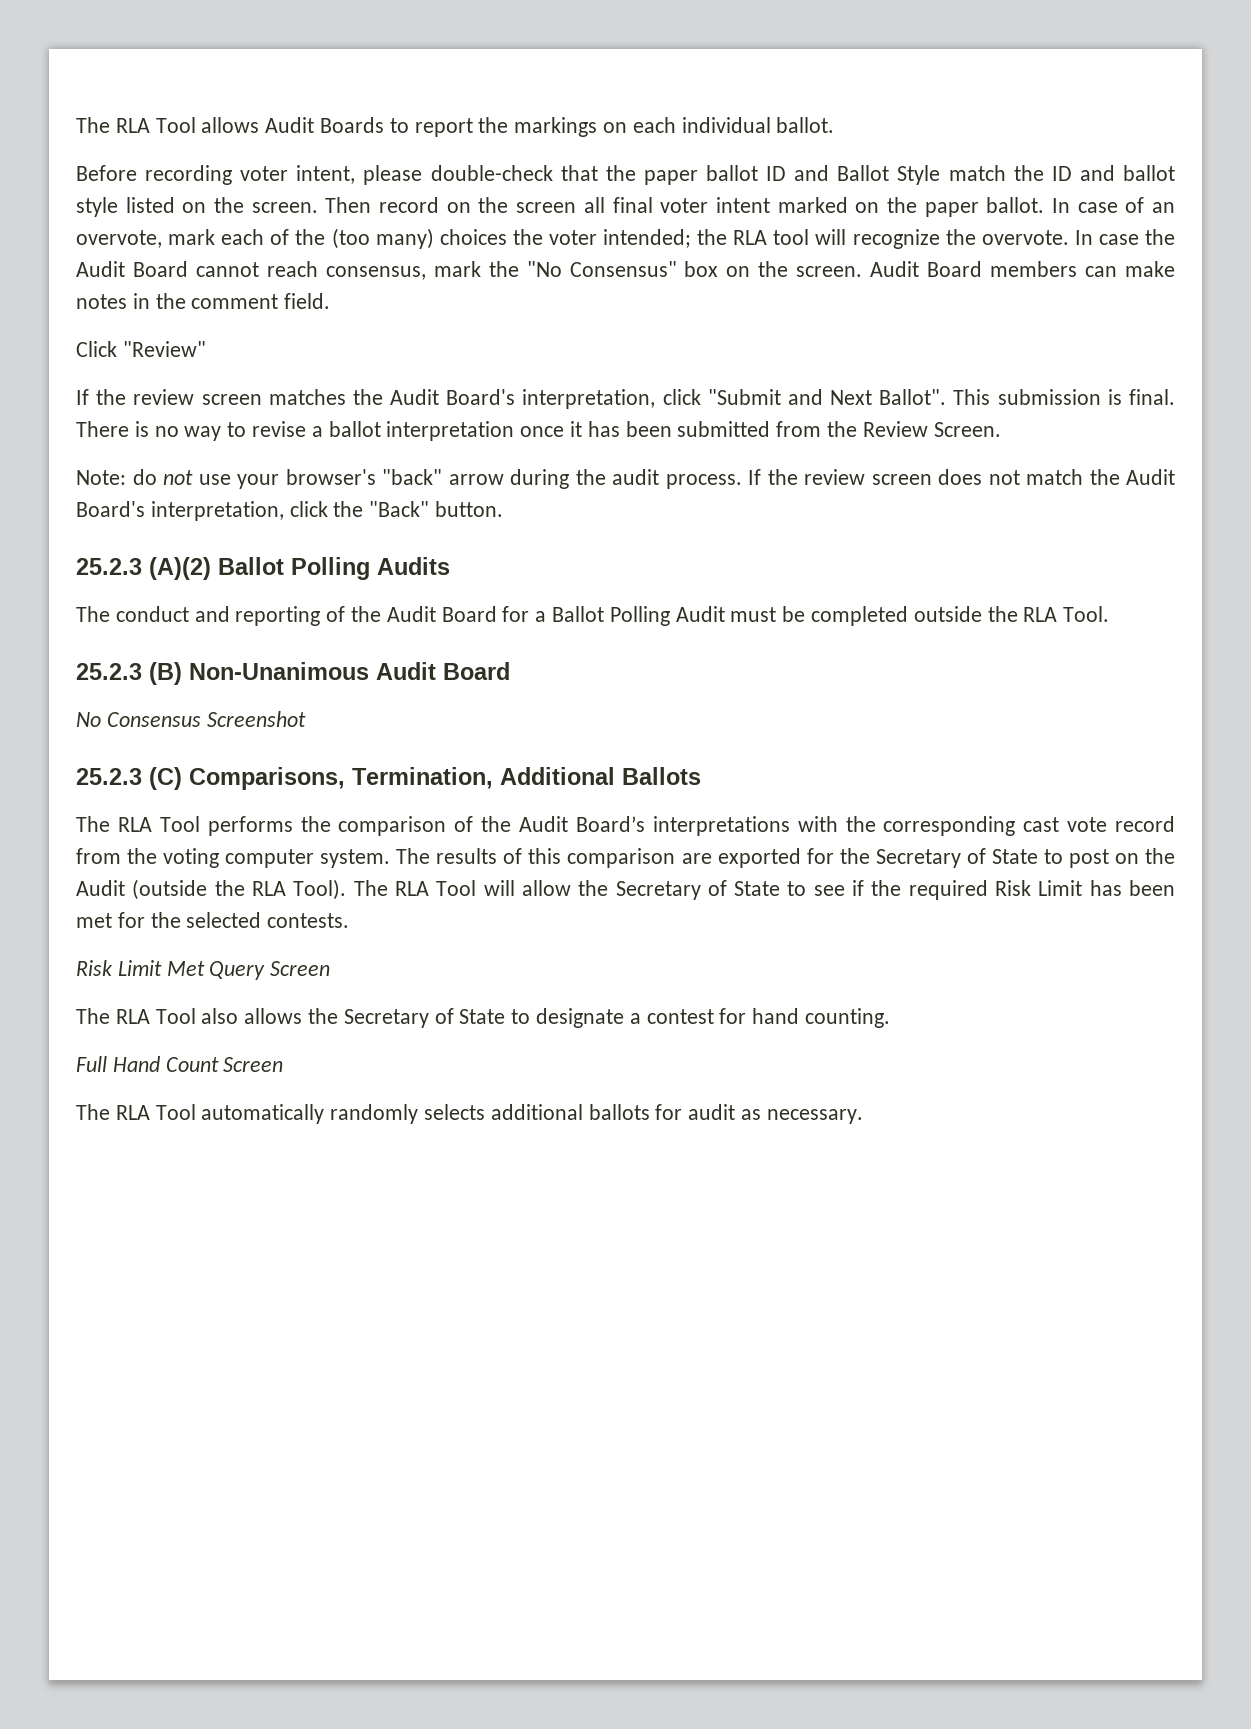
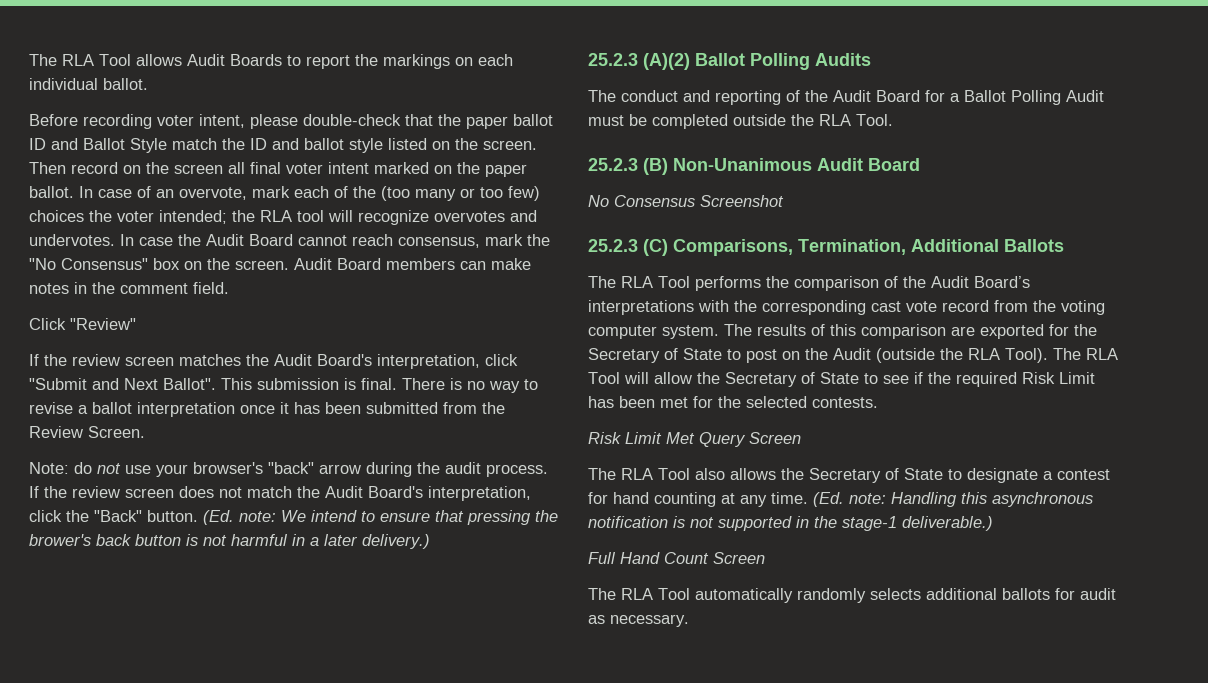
[375,228,434,249] many) -> [415,186,540,201] many or too few)
[945,229,1069,245] the overvote. -> [434,210,537,222] [29,234,115,246] overvotes and undervotes.
(504, 509) none -> [203,510,558,525] [29,534,430,549] (Ed. note: We intend to ensure that pressing the brower's back button is not harmful in a later delivery.)
[805,1008,891,1028] counting. -> [654,492,1093,507] [588,516,993,531] counting at any time. (Ed. note: Handling this asynchronous notification is not supported in the stage-1 deliverable.)

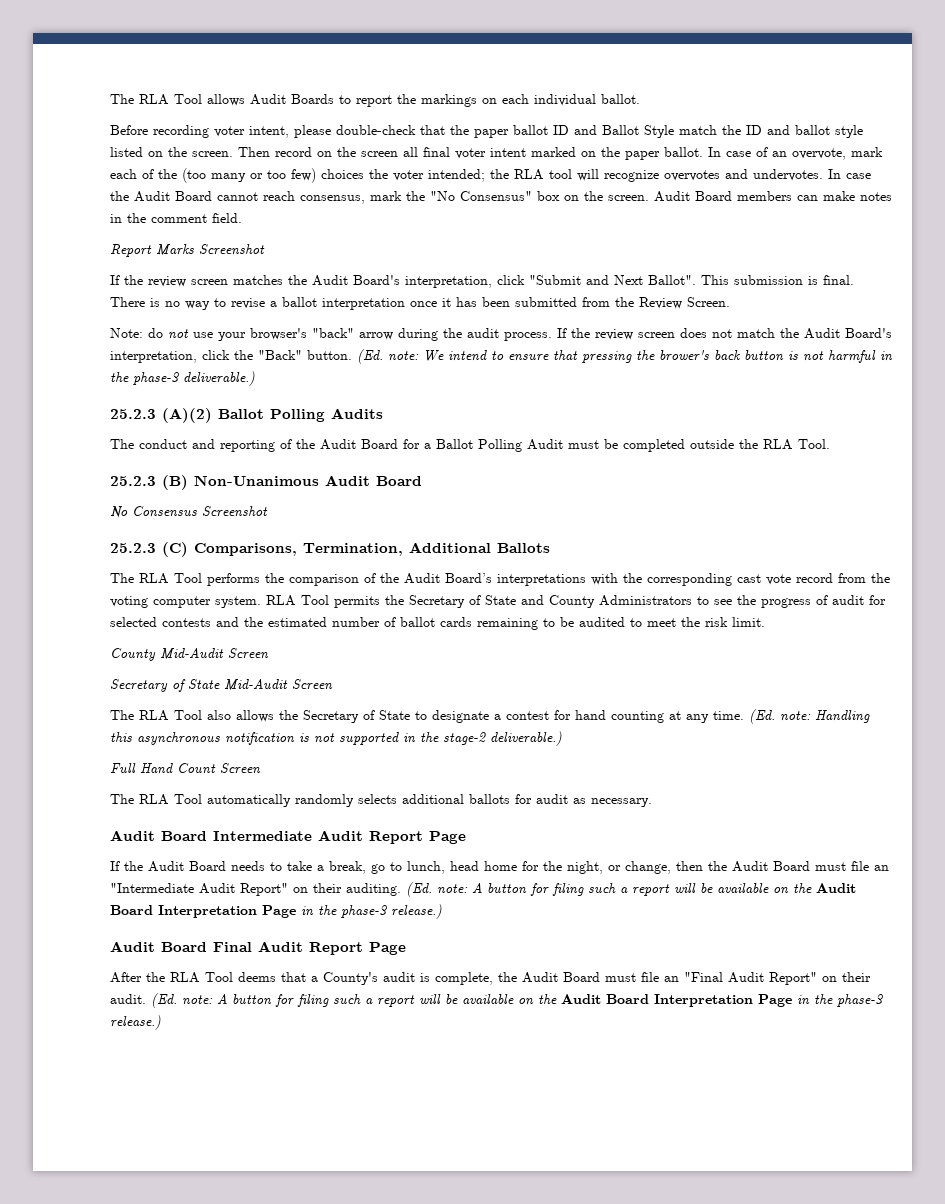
[29,318,136,330] Click "Review" -> [110,244,265,257] Report Marks Screenshot
[310,534,430,549] a later delivery.) -> [110,371,255,386] the phase-3 deliverable.)
[724,324,1097,339] [588,348,1118,363] [588,372,1095,387] [588,396,878,408] [588,432,746,447] The results of this comparison are exported for the Secretary of State to post on the Audit (outside the RLA Tool). The RLA Tool will allow the Secretary of State to see if the required Risk Limit has been met for the selected contests. // Risk Limit Met Query -> [266,595,886,608] [110,617,765,630] [110,648,269,661] [110,679,288,692] RLA Tool permits the Secretary of State and County Administrators to see the progress of audit for selected contests and the estimated number of ballot cards remaining to be audited to meet the risk limit. // County Mid-Audit Screen // Secretary of State Mid-Audit
[842,516,897,531] stage-1 -> [443,732,486,745] stage-2
(689, 620) none -> [110,830,466,844] [110,861,889,874] [110,882,856,897] [110,904,442,919] [110,941,406,955] [110,972,871,985] [110,993,883,1008] [110,1015,161,1030] // Audit Board Intermediate Audit Report Page // If the Audit Board needs to take a break, go to lunch, head home for the night, or change, then the Audit Board must file an "Intermediate Audit Report" on their auditing. (Ed. note: A button for filing such a report will be available on the Audit Board Interpretation Page in the phase-3 release.) // Audit Board Final Audit Report Page // After the RLA Tool deems that a County's audit is complete, the Audit Board must file an "Final Audit Report" on their audit. (Ed. note: A button for filing such a report will be available on the Audit Board Interpretation Page in the phase-3 release.)

